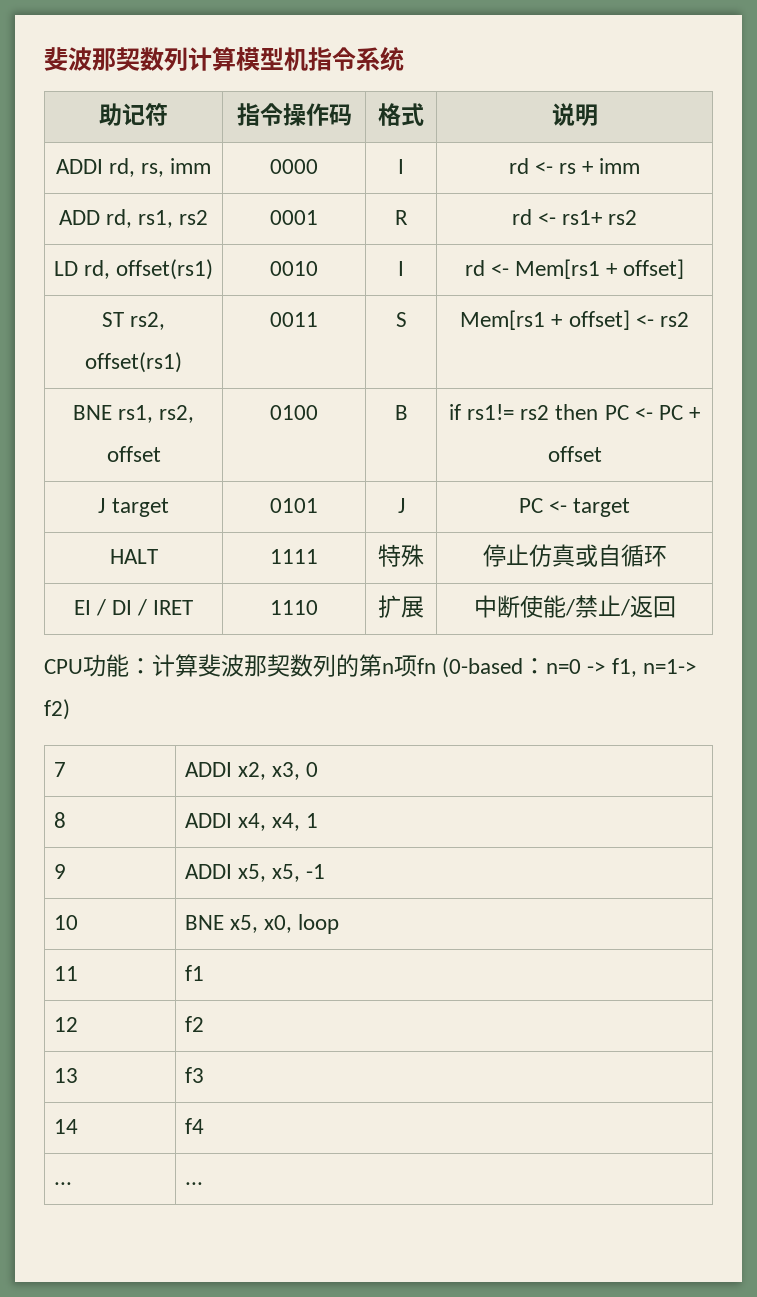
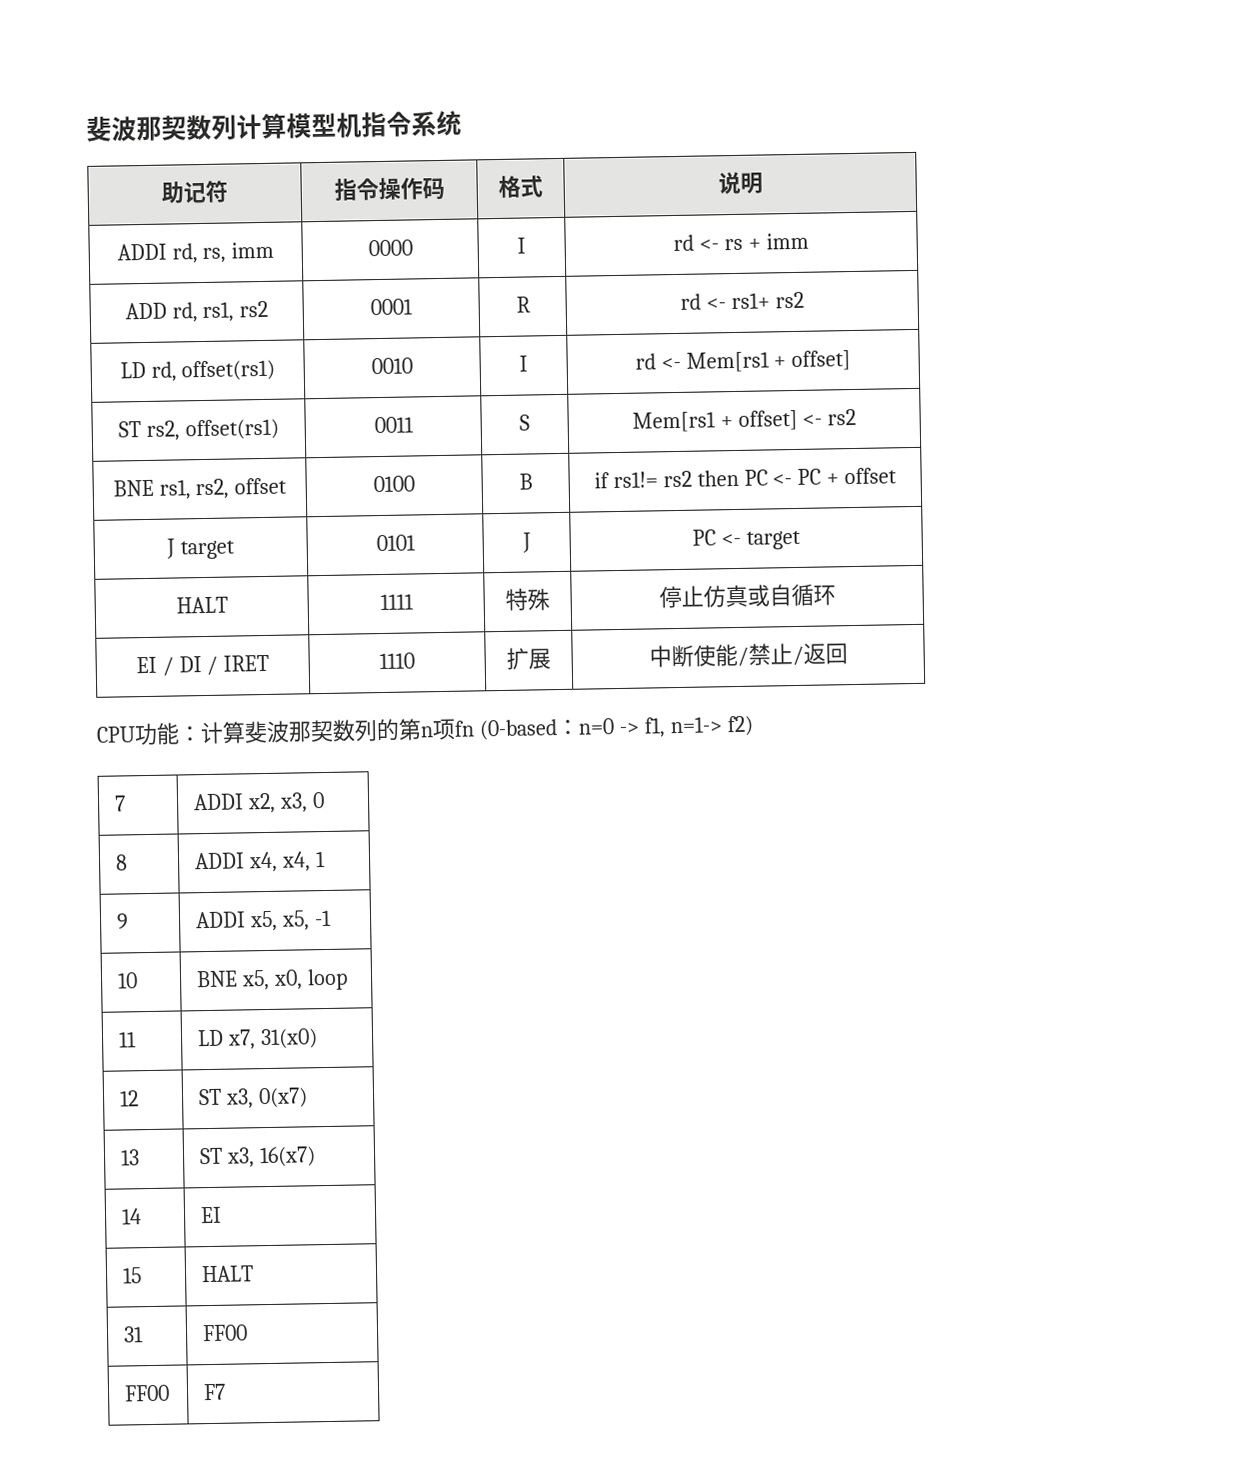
[184,965,204,981] [53,1017,78,1032] [184,1016,204,1032] [53,1068,78,1083] [184,1067,204,1083] [53,1119,78,1134] [184,1118,204,1134] [53,1182,72,1185] [184,1182,203,1185] f1 // 12 | f2 // 13 | f3 // 14 | f4 // ... | ... -> [197,1028,319,1050] [119,1090,140,1107] [198,1087,309,1109] [120,1149,141,1166] [199,1146,317,1168] [121,1208,143,1225] [200,1206,223,1224] [122,1267,143,1284] [201,1265,255,1283] [123,1326,145,1343] [202,1324,249,1342] [124,1384,171,1402] [203,1383,227,1401] LD x7, 31(x0) // 12 | ST x3, 0(x7) // 13 | ST x3, 16(x7) // 14 | EI // 15 | HALT // 31 | FF00 // FF00 | F7

